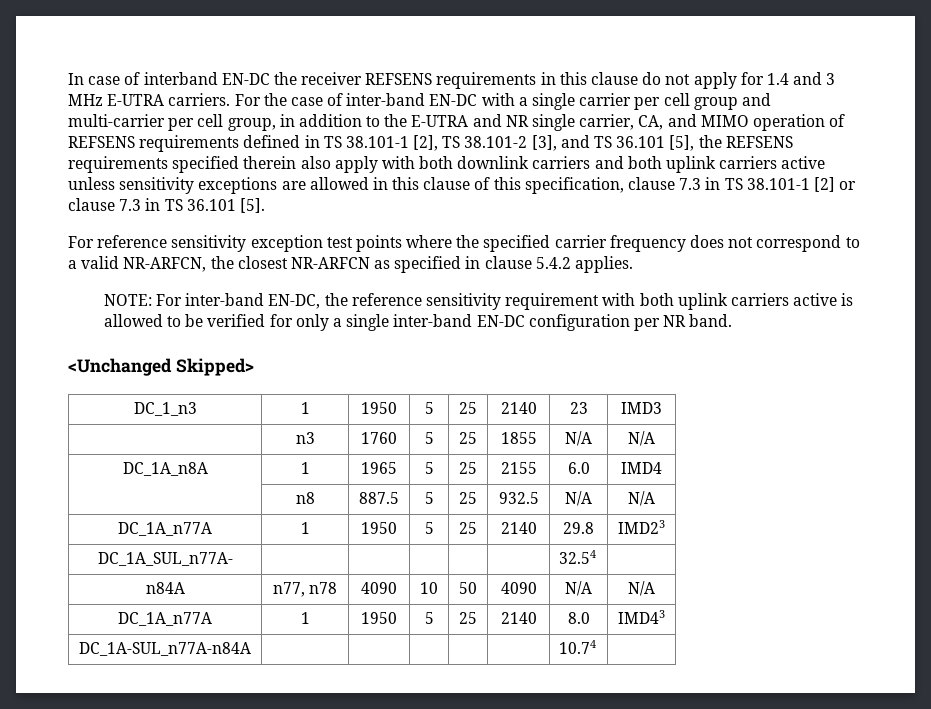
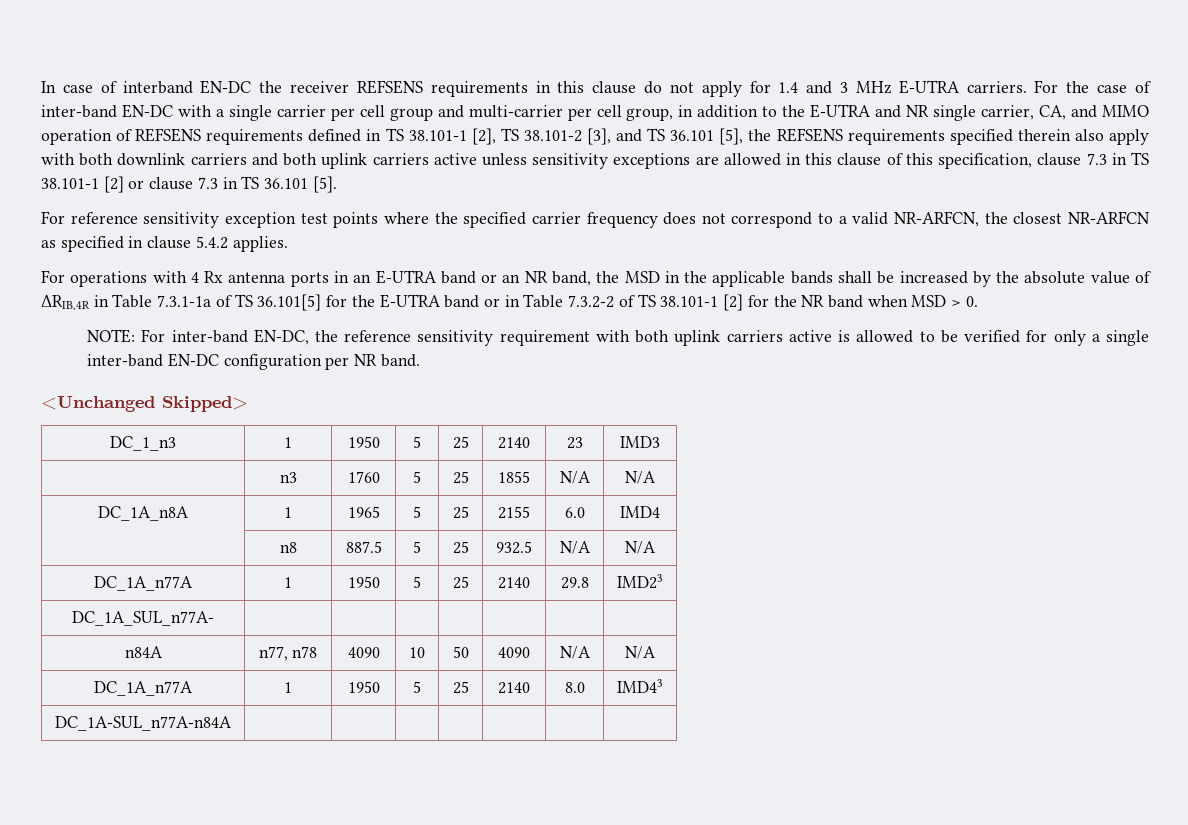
(634, 264) none -> [41,270,1152,287] [41,294,978,311] // For operations with 4 Rx antenna ports in an E-UTRA band or an NR band, the MSD in the applicable bands shall be increased by the absolute value of ΔRIB,4R in Table 7.3.1-1a of TS 36.101[5] for the E-UTRA band or in Table 7.3.2-2 of TS 38.101-1 [2] for the NR band when MSD > 0.
[559,550,597,564] 32.54 -> (214, 618) none
[559,640,597,654] 10.74 -> (232, 723) none

